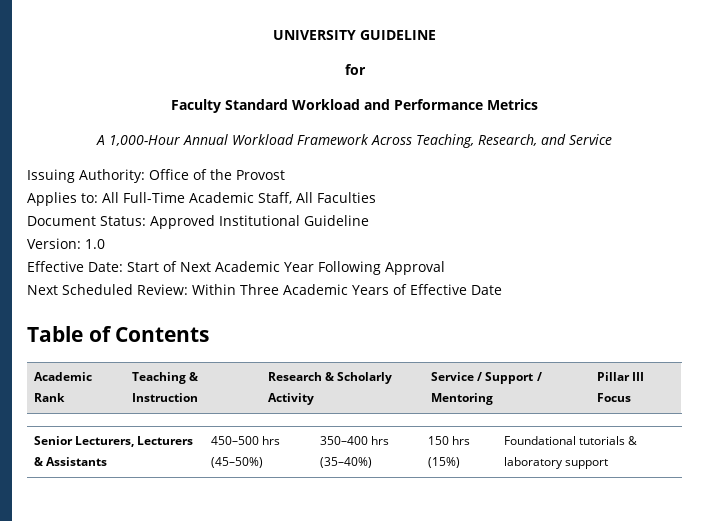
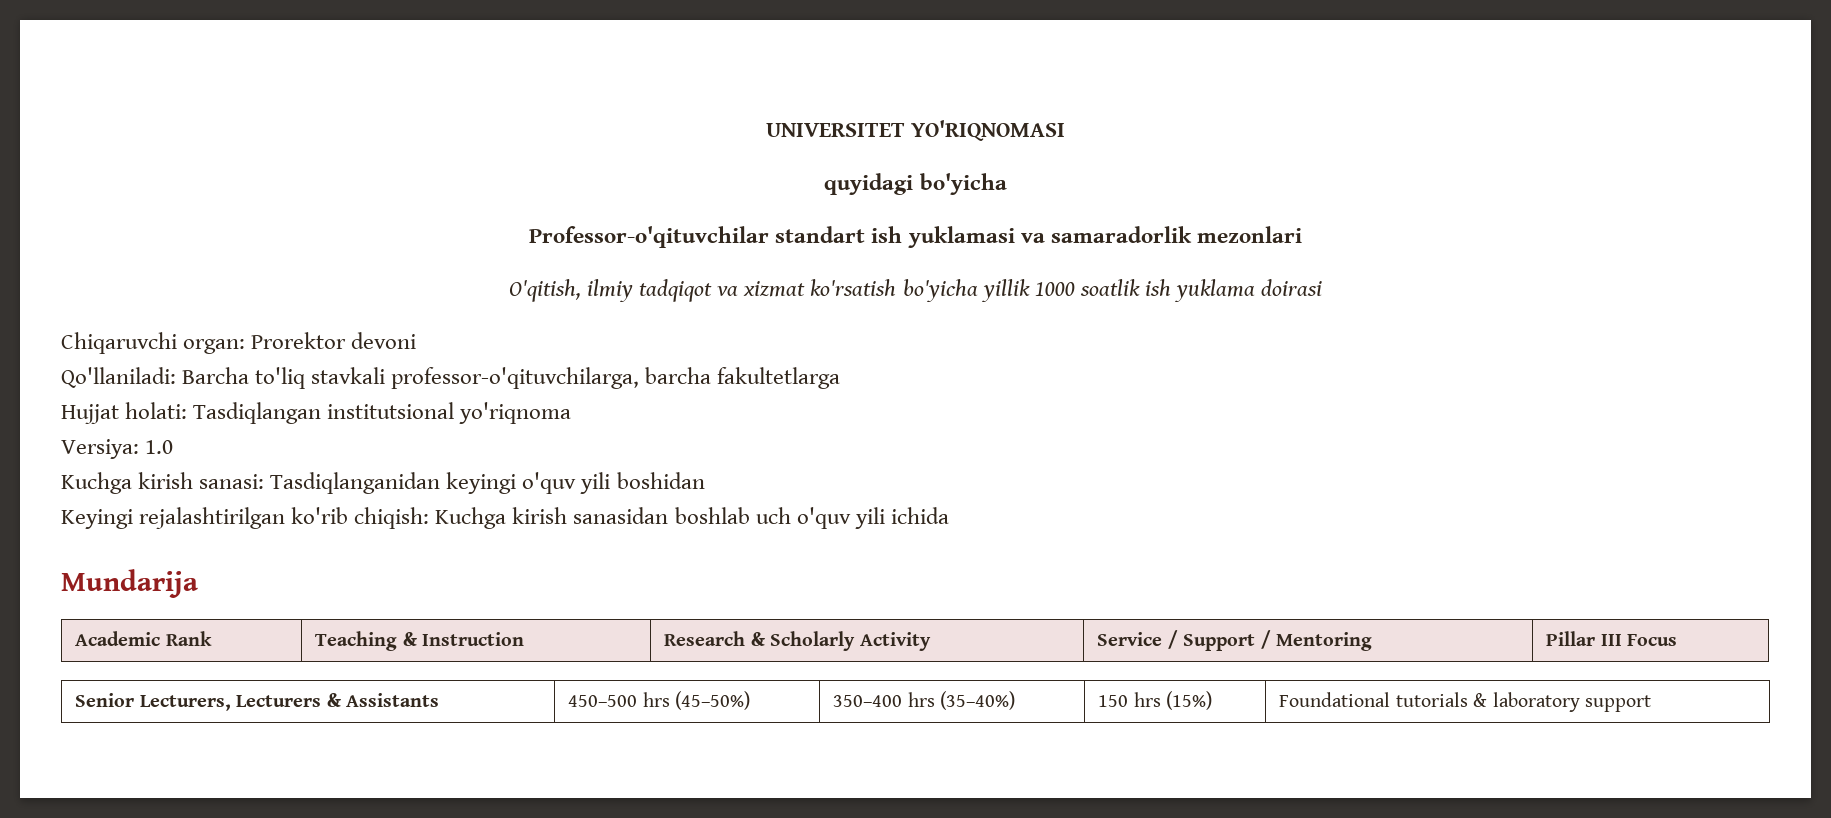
[273,30,436,40] [344,64,366,75] [171,99,538,113] [96,134,612,148] [27,169,285,183] [27,192,376,206] [27,215,369,229] [27,238,105,249] [27,261,445,275] [27,284,502,295] [27,326,210,342] UNIVERSITY GUIDELINE // for // Faculty Standard Workload and Performance Metrics // A 1,000-Hour Annual Workload Framework Across Teaching, Research, and Service // Issuing Authority: Office of the Provost // Applies to: All Full-Time Academic Staff, All Faculties // Document Status: Approved Institutional Guideline // Version: 1.0 // Effective Date: Start of Next Academic Year Following Approval // Next Scheduled Review: Within Three Academic Years of Effective Date // Table of Contents -> [765,120,1066,141] [824,173,1007,195] [529,226,1302,248] [509,279,1322,302] [61,332,417,354] [61,367,841,389] [61,402,572,424] [61,439,174,459] [61,472,705,494] [61,507,949,529] [61,569,198,598] UNIVERSITET YO'RIQNOMASI // quyidagi bo'yicha // Professor-o'qituvchilar standart ish yuklamasi va samaradorlik mezonlari // O'qitish, ilmiy tadqiqot va xizmat ko'rsatish bo'yicha yillik 1000 soatlik ish yuklama doirasi // Chiqaruvchi organ: Prorektor devoni // Qo'llaniladi: Barcha to'liq stavkali professor-o'qituvchilarga, barcha fakultetlarga // Hujjat holati: Tasdiqlangan institutsional yo'riqnoma // Versiya: 1.0 // Kuchga kirish sanasi: Tasdiqlanganidan keyingi o'quv yili boshidan // Keyingi rejalashtirilgan ko'rib chiqish: Kuchga kirish sanasidan boshlab uch o'quv yili ichida // Mundarija

